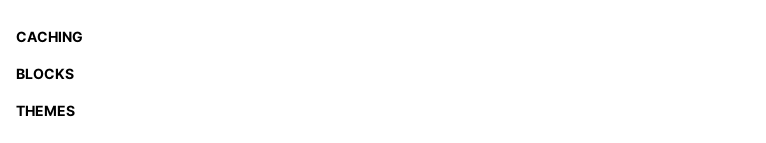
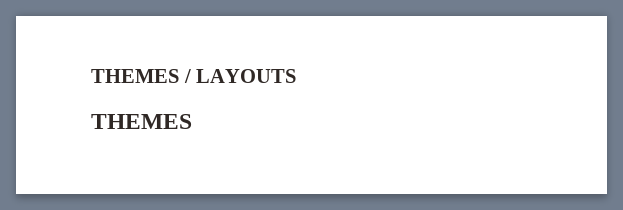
[16,31,83,43] [16,68,74,80] CACHING // BLOCKS -> [91,69,297,83] THEMES / LAYOUTS

